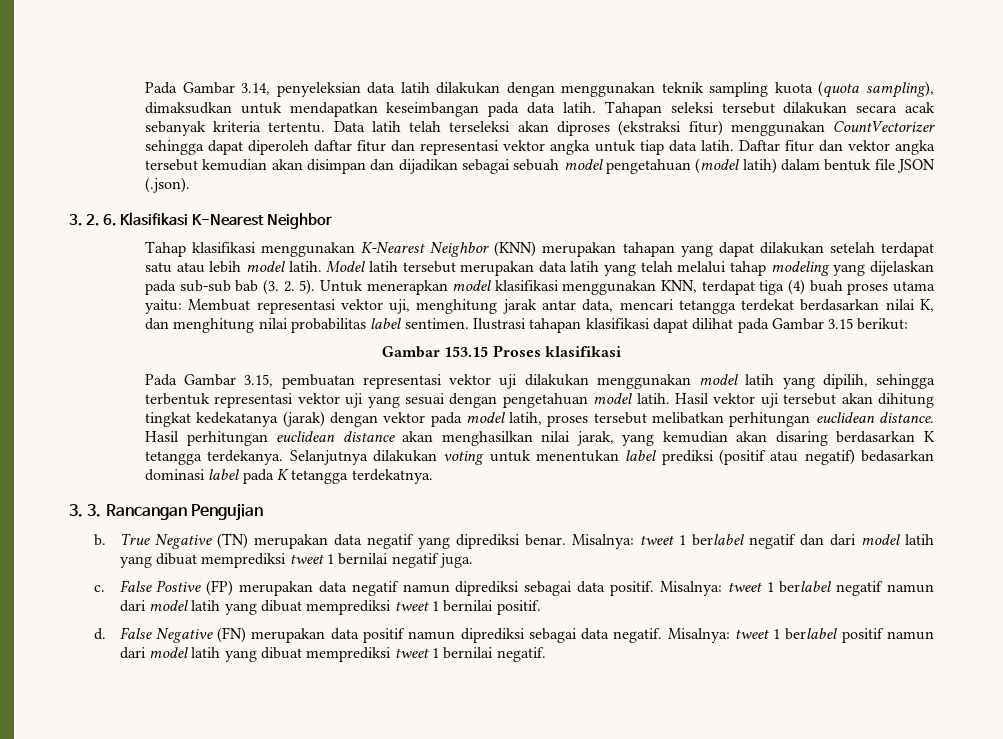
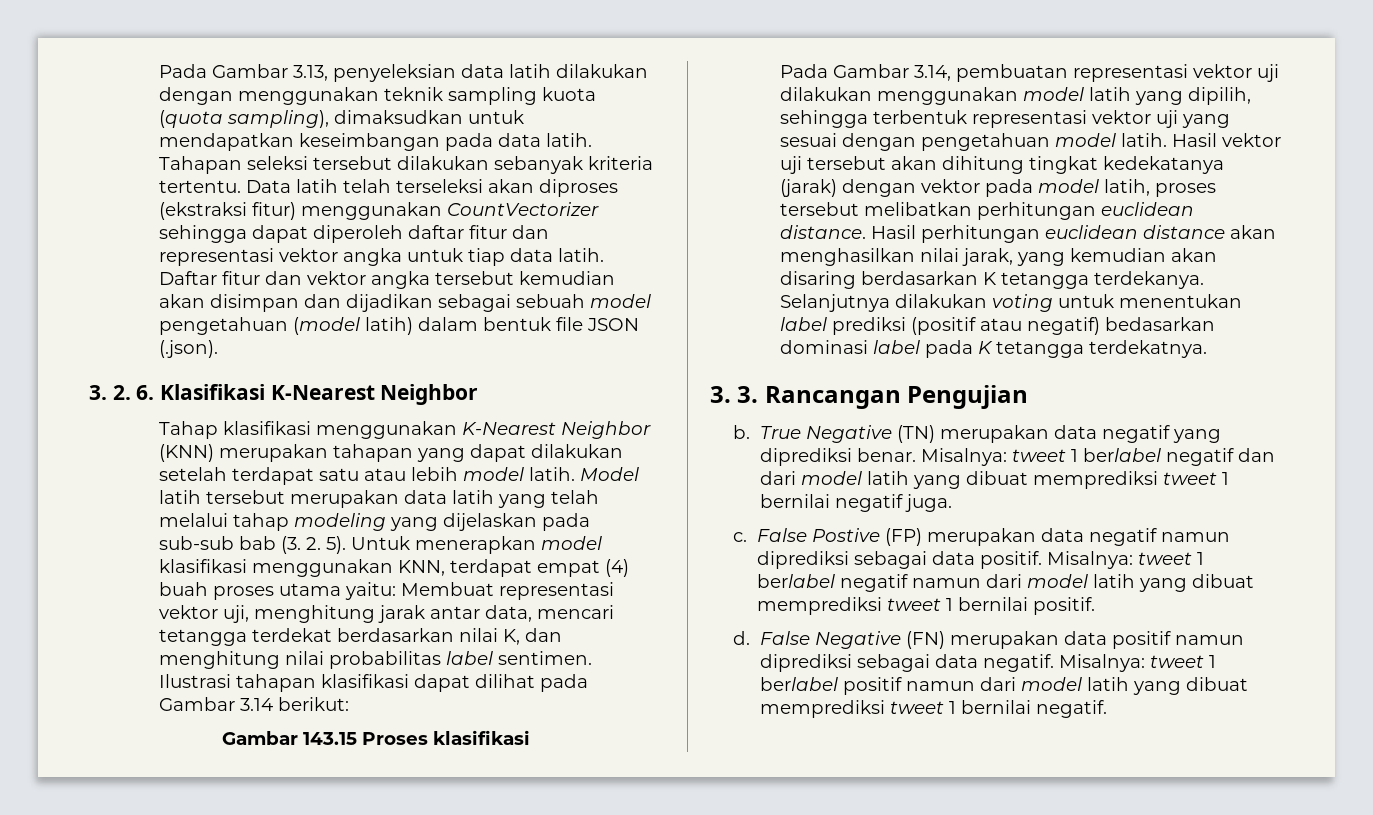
[144,82,271,95] Pada Gambar 3.14, -> [159,64,329,81] Pada Gambar 3.13,
[856,102,935,113] secara acak -> (490, 163) none
[759,280,785,295] tiga -> [537,560,601,577] empat
[828,318,854,329] 3.15 -> [240,698,274,711] 3.14
[444,346,489,357] 153.15 -> [303,732,357,745] 143.15
[244,374,274,387] 3.15, -> [914,65,952,81] 3.14,

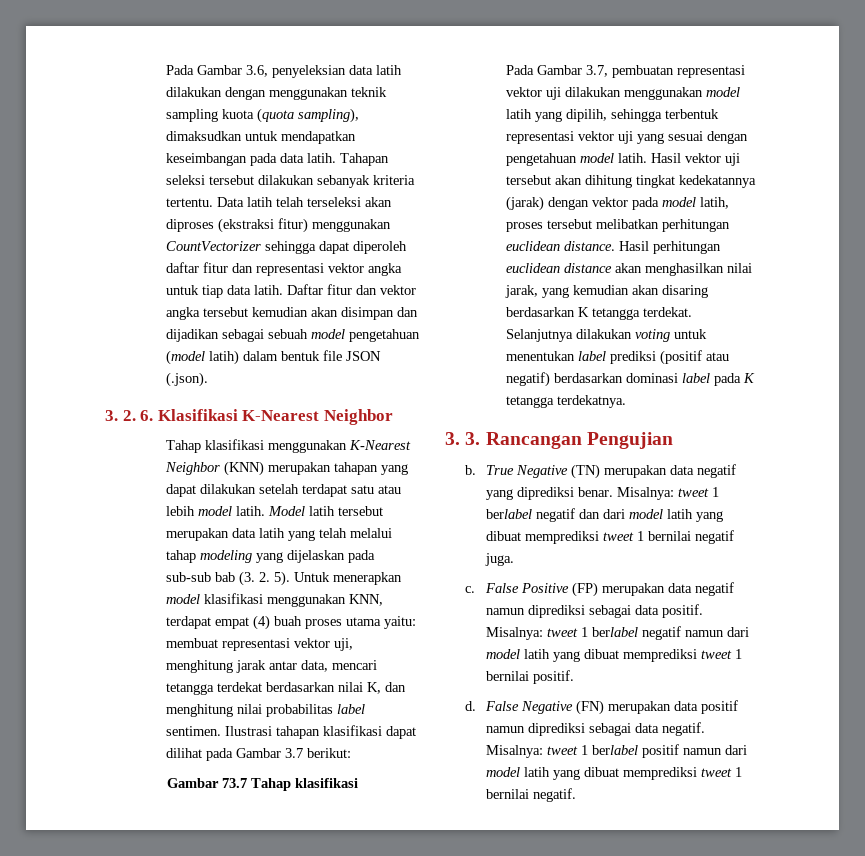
[159,64,329,81] Pada Gambar 3.13, -> [165,65,268,77] Pada Gambar 3.6,
[401,582,495,596] Membuat -> [165,638,218,648] membuat
[240,698,274,711] 3.14 -> [284,748,303,758] 3.7
[303,732,428,745] 143.15 Proses -> [222,778,291,791] 73.7 Tahap
[914,65,952,81] 3.14, -> [585,65,608,77] 3.7,
[1103,156,1225,174] kedekatanya -> [678,175,756,188] kedekatannya
[1094,271,1205,289] terdekanya. -> [642,307,692,317] terdekat.
[1105,317,1216,331] bedasarkan -> [553,373,623,383] berdasarkan
[811,528,880,542] Postive -> [520,583,569,593] Positive

